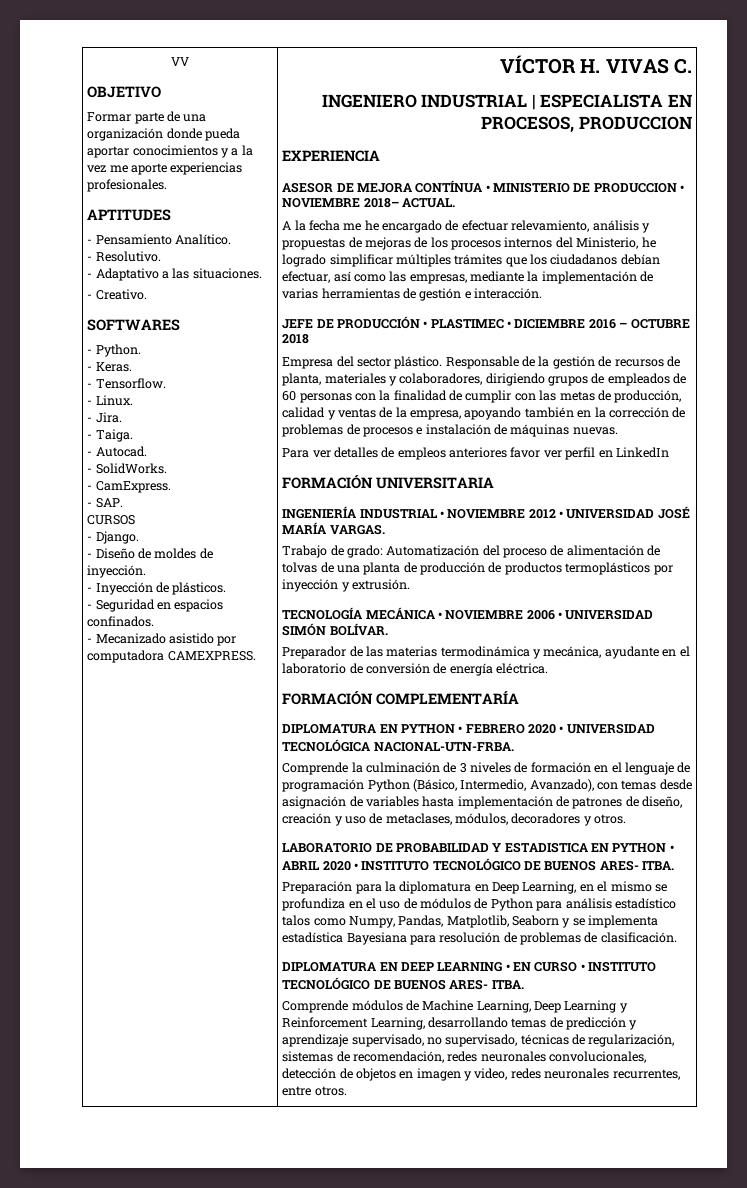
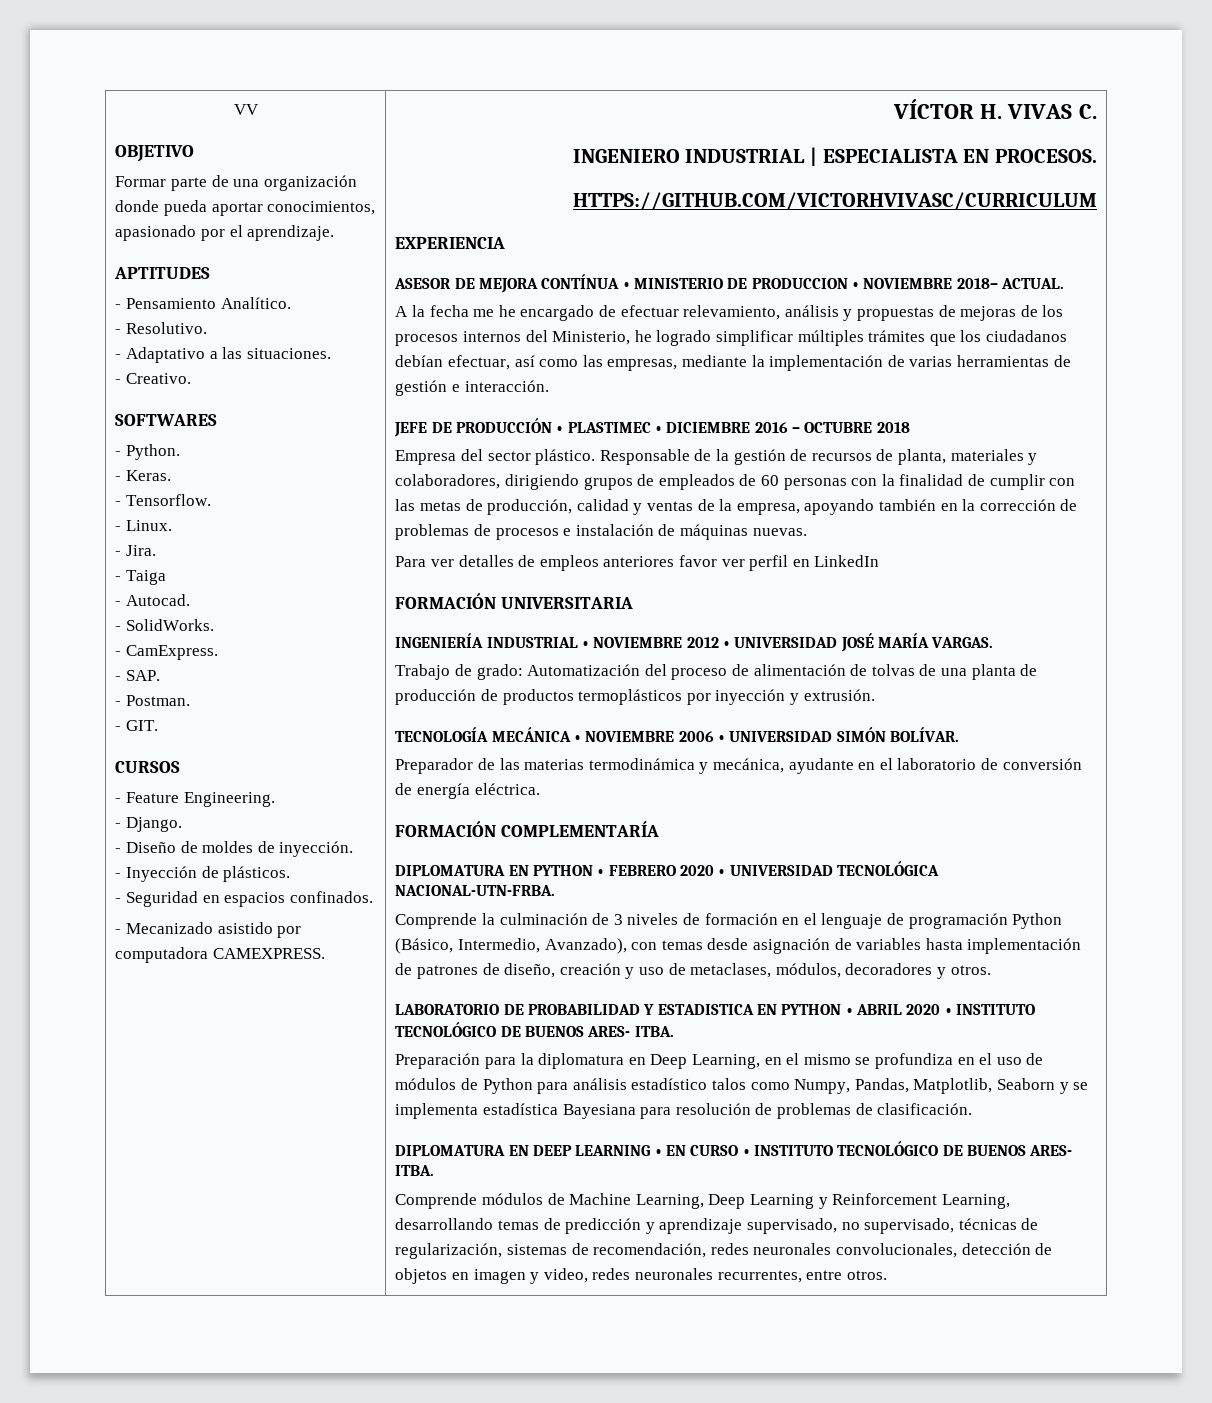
[132,145,253,158] [87,162,243,175] [87,179,168,192] conocimientos y a la vez me aporte experiencias profesionales. -> [267,201,376,215] [115,225,335,241] conocimientos, apasionado por el aprendizaje.
[95,429,133,442] Taiga. -> [126,570,167,585] Taiga
[87,515,136,525] CURSOS -> [115,695,191,706] [115,720,159,731] [115,761,181,773] [115,792,275,807] - Postman. // - GIT. // CURSOS // - Feature Engineering.
[481,116,692,133] PROCESOS, PRODUCCION -> [994,149,1097,163] [572,192,1097,210] PROCESOS. // HTTPS://GITHUB.COM/VICTORHVIVASC/CURRICULUM

